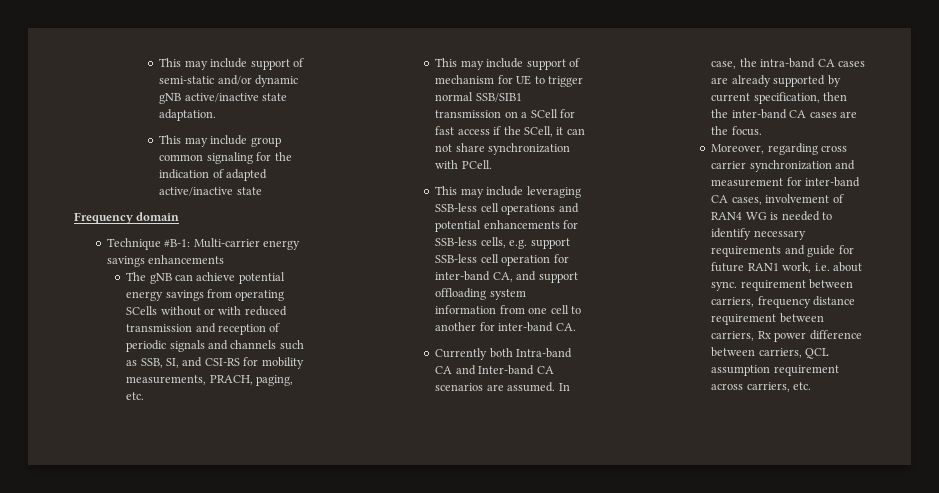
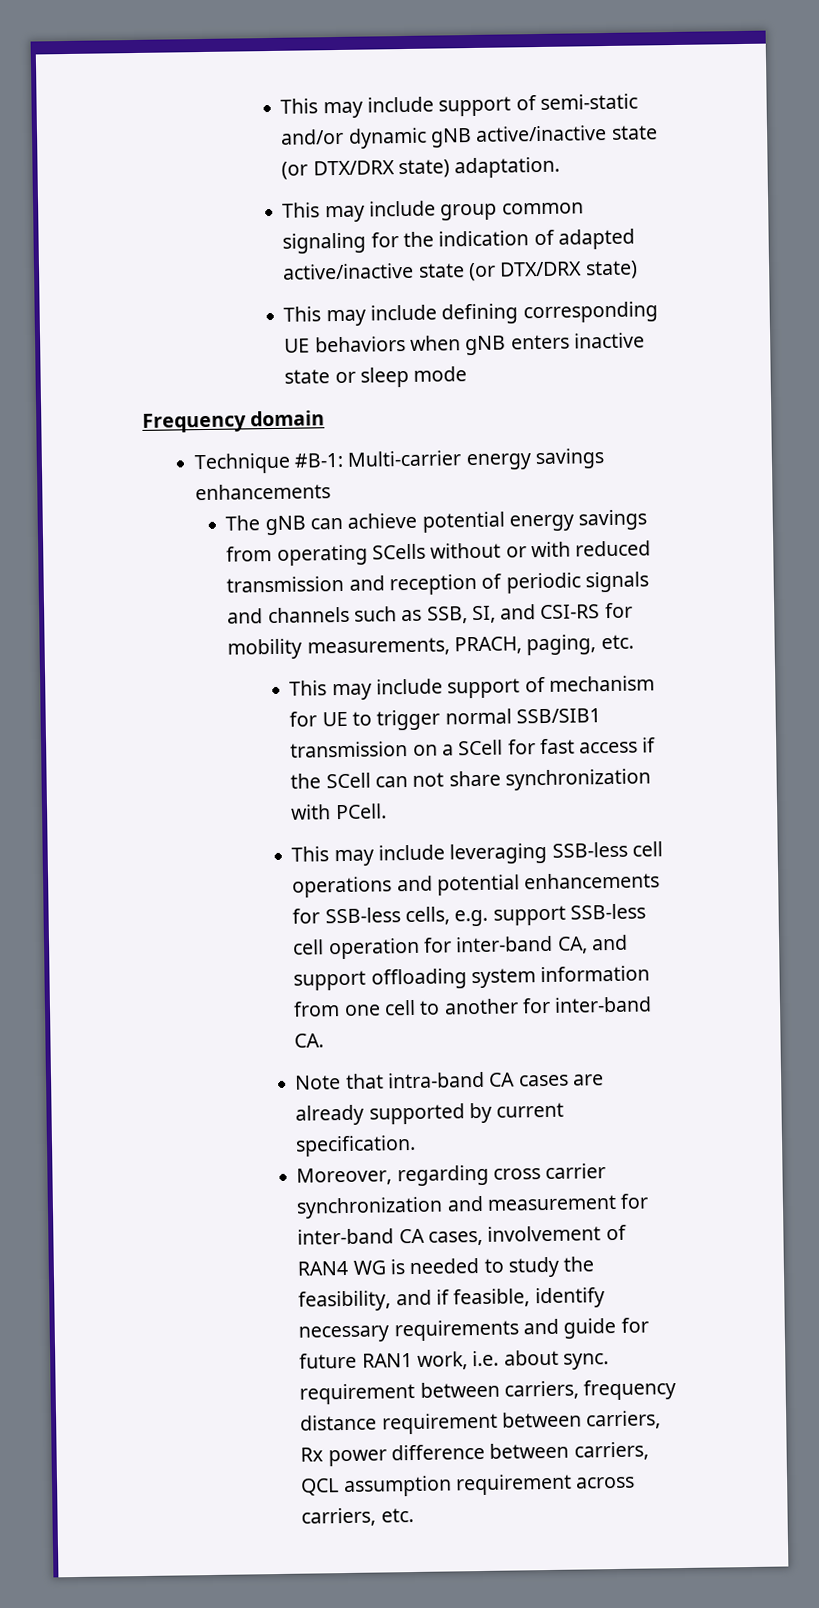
(288, 97) none -> [281,159,450,180] (or DTX/DRX state)
(262, 191) none -> [467,260,638,282] [283,301,658,327] [284,332,645,356] [284,366,468,388] (or DTX/DRX state) // This may include defining corresponding UE behaviors when gNB enters inactive state or sleep mode
[523,126,564,137] SCell, it -> [325,772,371,789] SCell
[435,348,573,360] [435,365,554,375] [435,382,570,392] [711,58,757,69] Currently both Intra-band CA and Inter-band CA scenarios are assumed. In case, the -> [295,1073,384,1090] Note that
[753,92,848,104] [711,109,857,119] [711,126,762,136] specification, then the inter-band CA cases are the focus. -> [295,1134,417,1157] specification.
(832, 216) none -> [507,1256,595,1278] [298,1288,531,1312] study the feasibility, and if feasible,

